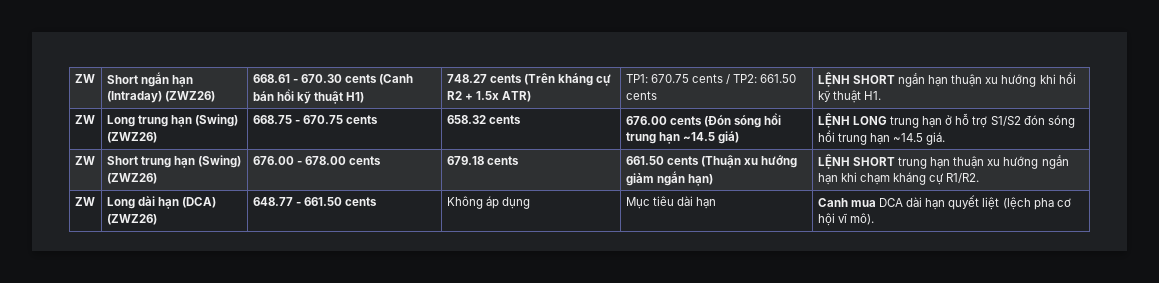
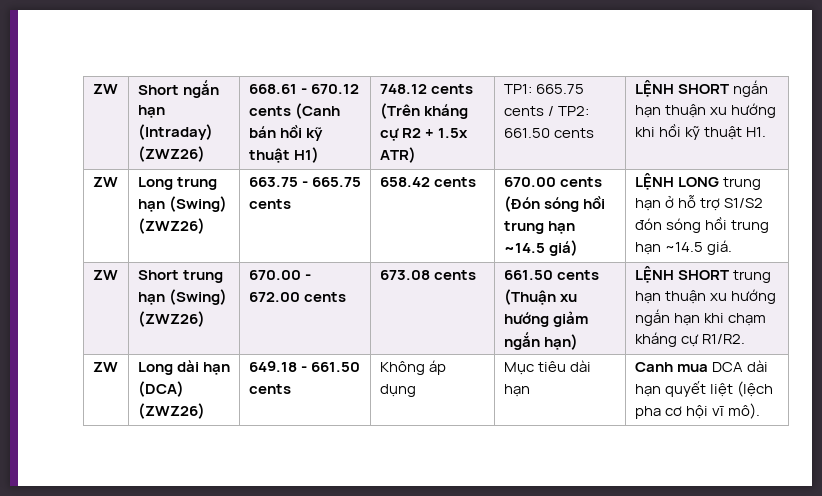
[300,74,342,83] 670.30 -> [310,84,359,94] 670.12
[446,74,487,83] 748.27 -> [379,84,427,94] 748.12
[650,74,689,83] 670.75 -> [535,84,584,94] 665.75
[252,115,379,124] [446,115,521,124] [625,116,667,125] 668.75 - 670.75 cents | 658.32 cents | 676.00 -> [248,177,361,187] [248,199,291,209] [379,177,476,187] [503,177,556,187] 663.75 - 665.75 cents | 658.42 cents | 670.00
[252,156,382,165] [446,156,484,165] 676.00 - 678.00 cents | 679.18 -> [248,270,311,280] [248,292,346,302] [379,270,430,280] 670.00 - 672.00 cents | 673.08
[252,197,293,206] 648.77 -> [248,361,297,372] 649.18

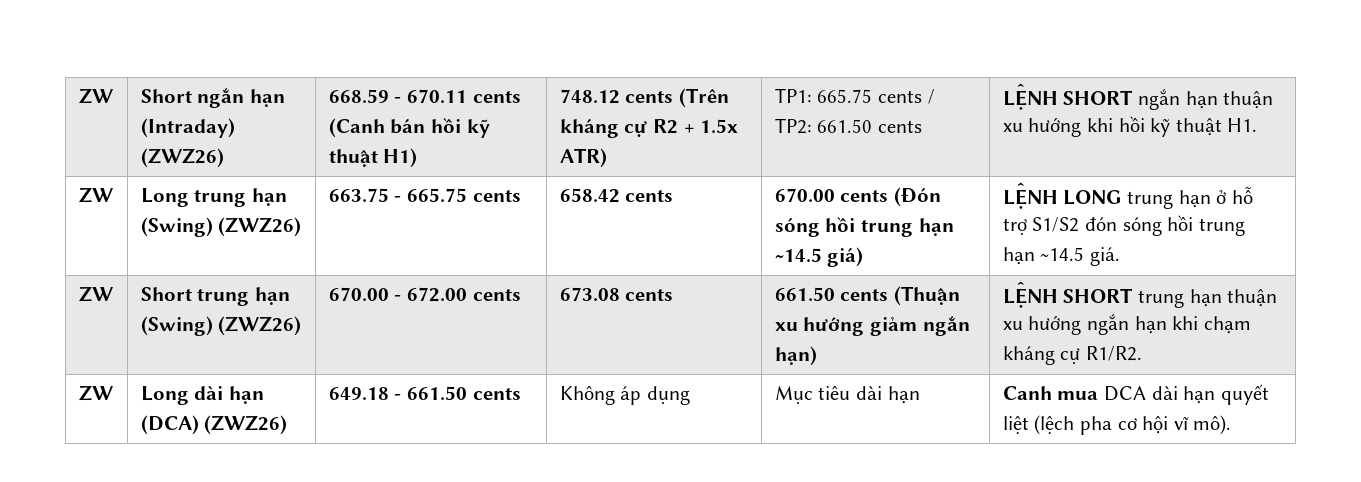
[248,84,359,94] 668.61 - 670.12 -> [328,89,467,103] 668.59 - 670.11

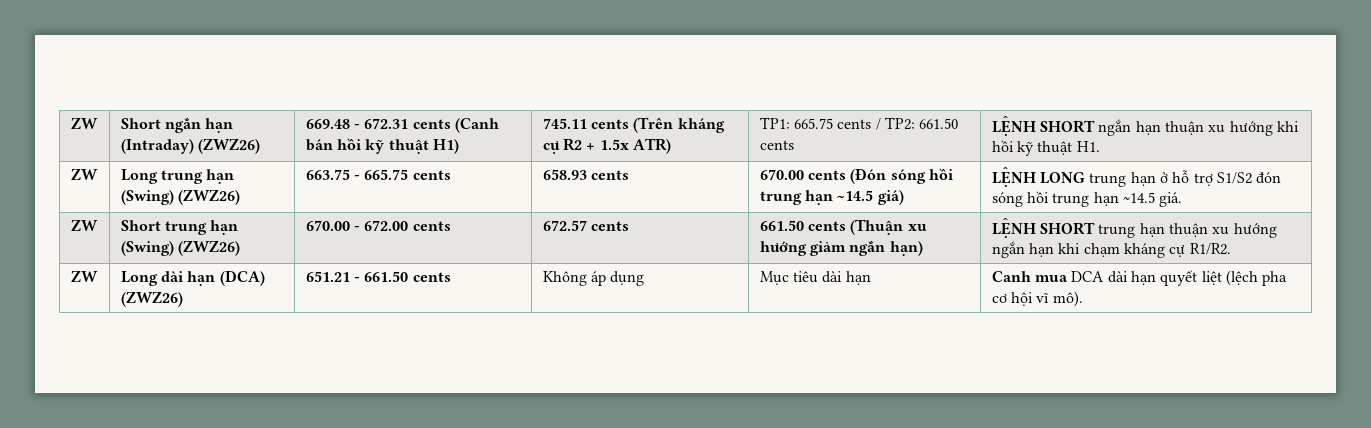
[328,89,467,103] 668.59 - 670.11 -> [305,118,409,129] 669.48 - 672.31
[559,89,620,104] 748.12 -> [542,118,587,129] 745.11
[559,188,620,203] 658.42 -> [542,169,587,180] 658.93
[559,287,620,301] 673.08 -> [542,220,587,231] 672.57
[328,387,389,400] 649.18 -> [305,271,350,282] 651.21

